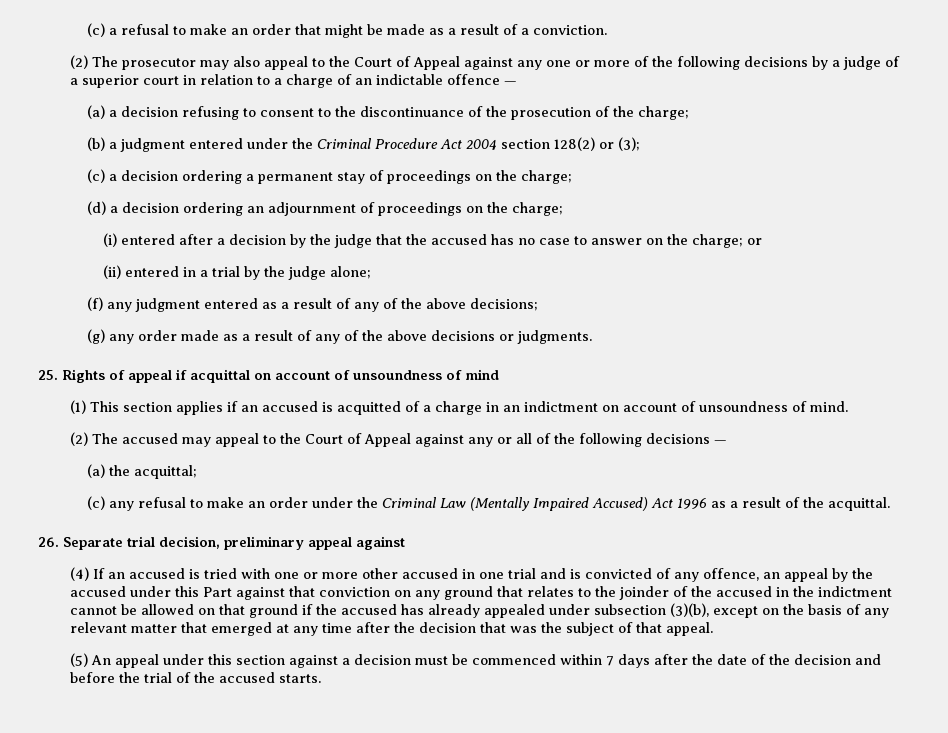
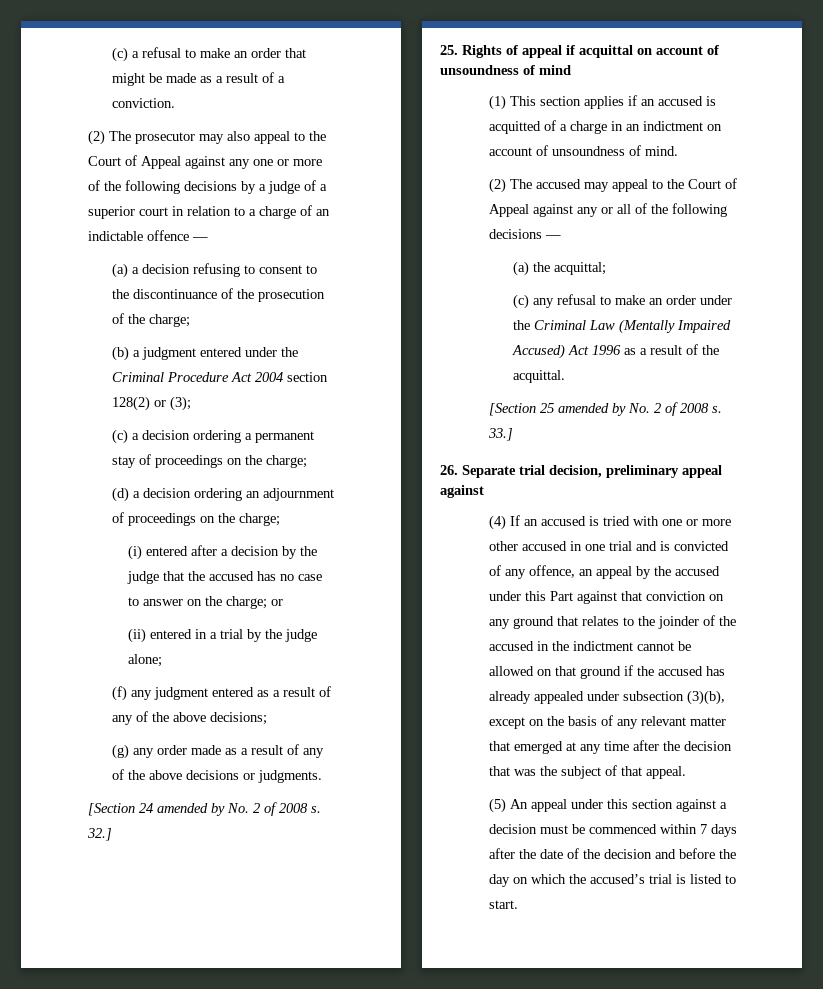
(592, 337) none -> [87,802,321,816] [86,828,112,841] // [Section 24 amended by No. 2 of 2008 s. 32.]
(890, 504) none -> [488,402,722,416] [487,428,513,441] // [Section 25 amended by No. 2 of 2008 s. 33.]
[144,672,322,683] trial of the accused starts. -> [488,874,736,887] [488,900,518,909] day on which the accused’s trial is listed to start.

